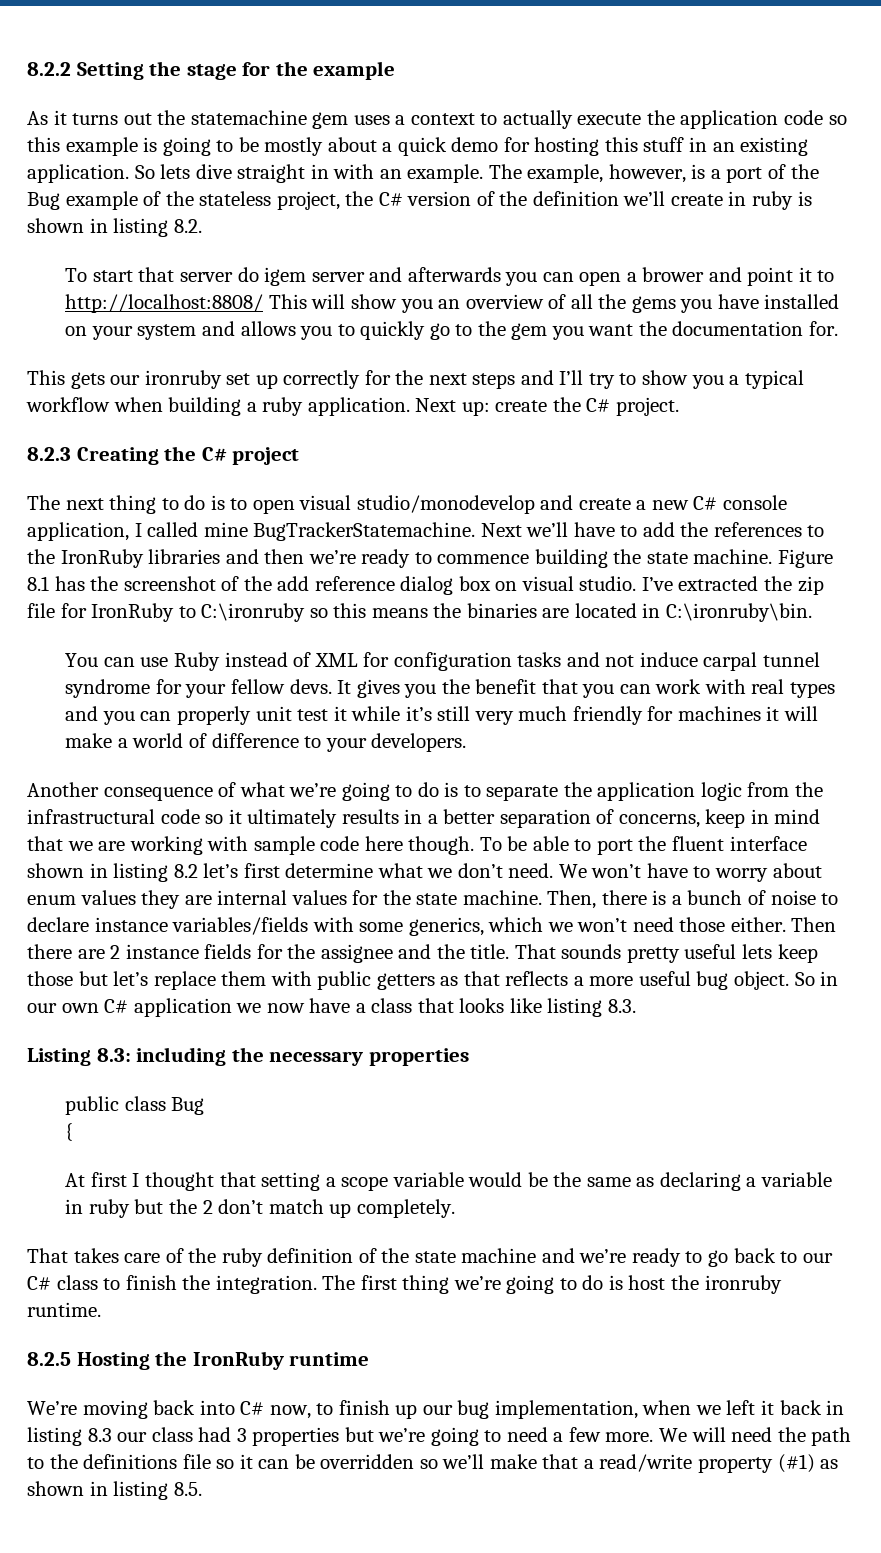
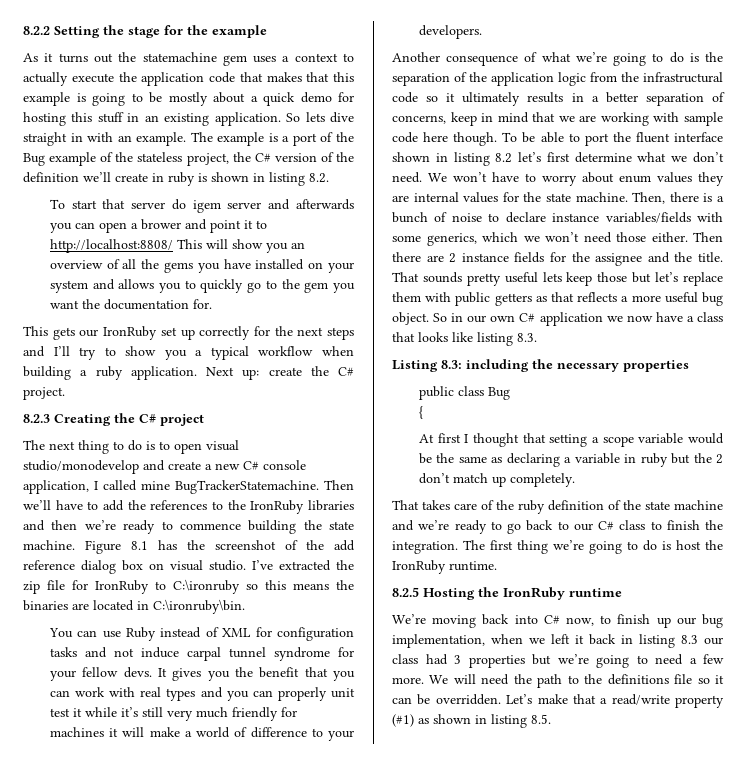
[828,115,847,125] so -> [239,72,330,82] that makes that
[527,164,686,183] example, however, -> [217,132,265,146] example
[144,370,222,389] ironruby -> [103,326,158,340] IronRuby
[480,523,522,537] Next -> [324,480,354,490] Then
[463,785,559,801] to separate -> [705,52,723,62] [392,72,467,86] the separation of
[704,1275,782,1294] ironruby -> [392,560,446,574] IronRuby
[320,1454,485,1469] overridden so we’ll -> [435,694,533,705] overridden. Let’s

